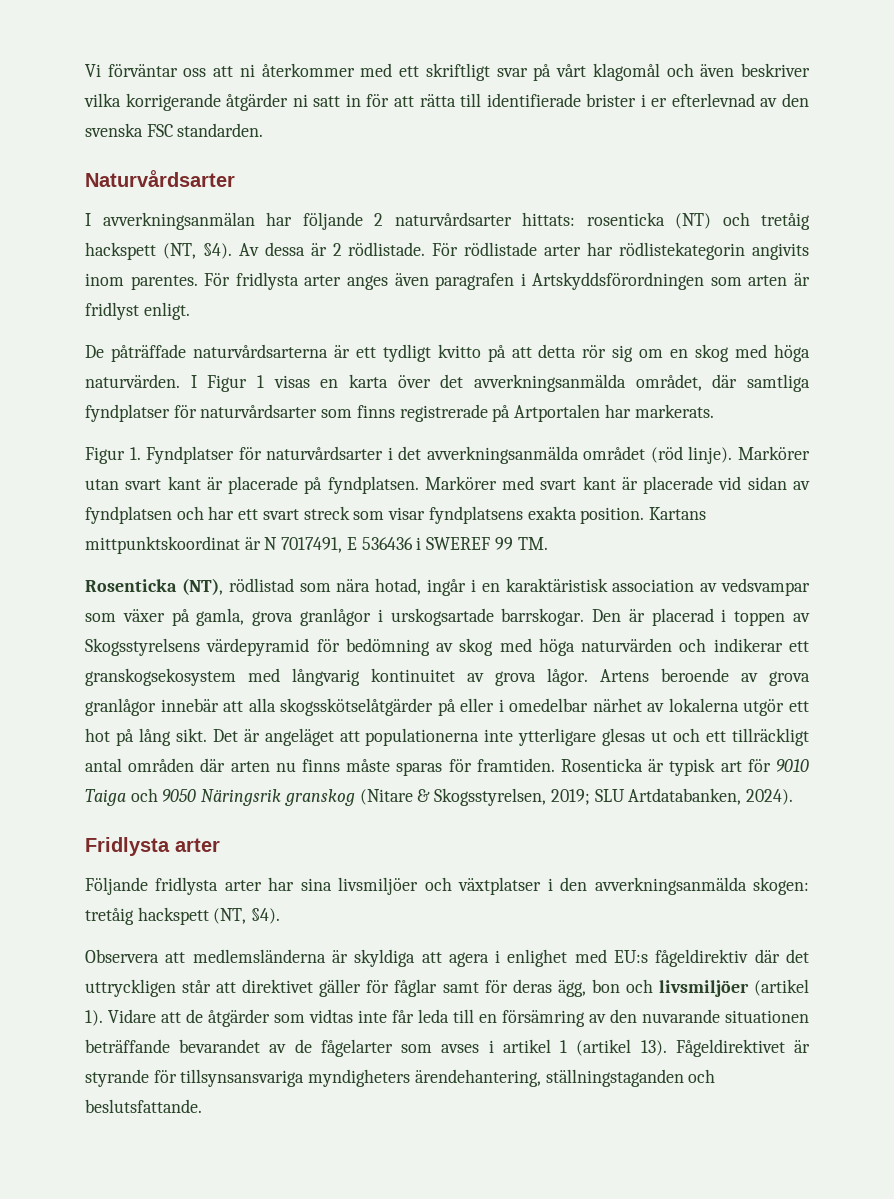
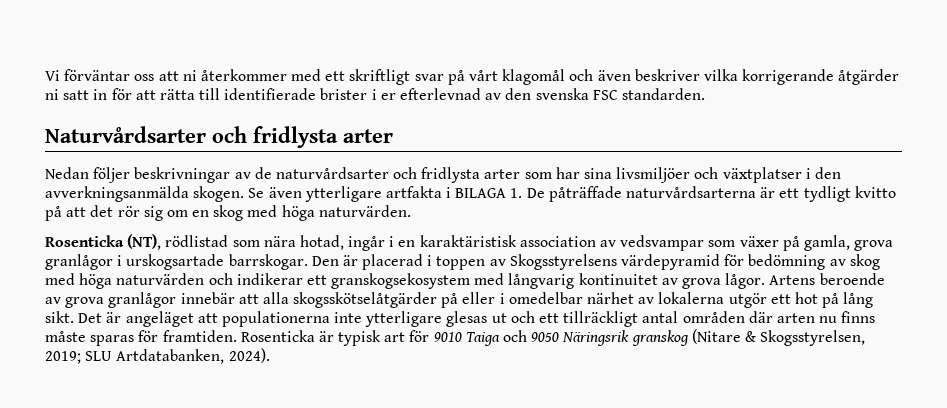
[85,212,810,230] [85,242,809,260] [85,272,811,290] [85,302,190,320] // I avverkningsanmälan har följande 2 naturvårdsarter hittats: rosenticka (NT) och tretåig hackspett (NT, §4). Av dessa är 2 rödlistade. För rödlistade arter har rödlistekategorin angivits inom parentes. För fridlysta arter anges även paragrafen i Artskyddsförordningen som arten är fridlyst enligt. // -> [212,126,393,148] [45,167,841,183] [45,186,523,202] och fridlysta arter // Nedan följer beskrivningar av de naturvårdsarter och fridlysta arter som har sina livsmiljöer och växtplatser i den avverkningsanmälda skogen. Se även ytterligare artfakta i BILAGA 1.
[538,344,577,358] detta -> [90,205,114,217] det
[190,374,810,392] [85,404,714,422] [85,446,810,464] [85,476,810,494] [85,506,706,524] [85,536,548,554] I Figur 1 visas en karta över det avverkningsanmälda området, där samtliga fyndplatser för naturvårdsarter som finns registrerade på Artportalen har markerats. // Figur 1. Fyndplatser för naturvårdsarter i det avverkningsanmälda området (röd linje). Markörer utan svart kant är placerade på fyndplatsen. Markörer med svart kant är placerade vid sidan av fyndplatsen och har ett svart streck som visar fyndplatsens exakta position. Kartans mittpunktskoordinat är N 7017491, E 536436 i SWEREF 99 TM. -> (411, 211) none
[85,837,220,856] [85,877,809,895] [85,907,281,925] [85,949,809,967] [85,979,809,997] [85,1009,809,1027] [85,1039,811,1057] [85,1069,716,1087] [85,1099,202,1113] // Fridlysta arter // Följande fridlysta arter har sina livsmiljöer och växtplatser i den avverkningsanmälda skogen: tretåig hackspett (NT, §4). // Observera att medlemsländerna är skyldiga att agera i enlighet med EU:s fågeldirektiv där det uttryckligen står att direktivet gäller för fåglar samt för deras ägg, bon och livsmiljöer (artikel 1). Vidare att de åtgärder som vidtas inte får leda till en försämring av den nuvarande situationen beträffande bevarandet av de fågelarter som avses i artikel 1 (artikel 13). Fågeldirektivet är styrande för tillsynsansvariga myndigheters ärendehantering, ställningstaganden och beslutsfattande. -> (270, 355) none

